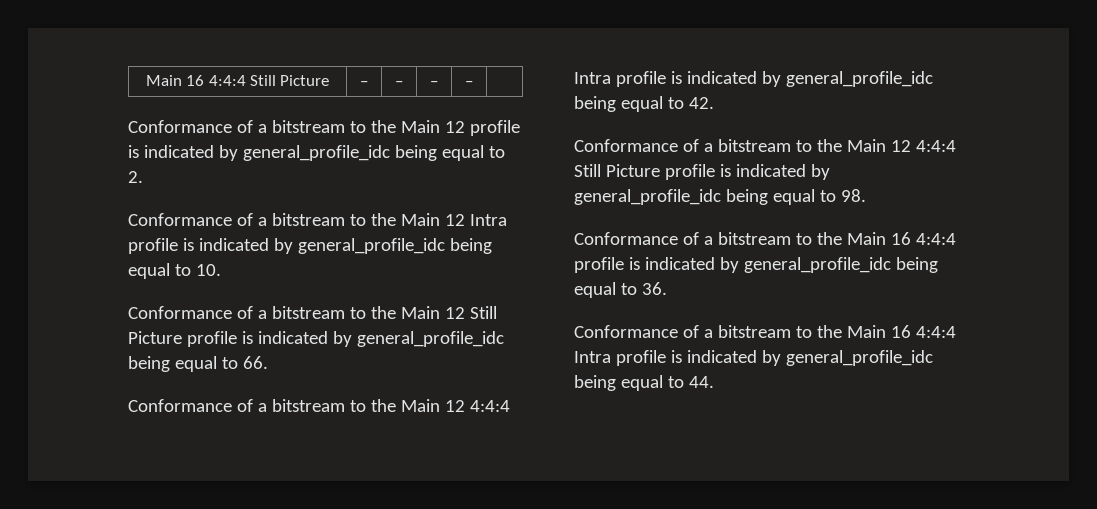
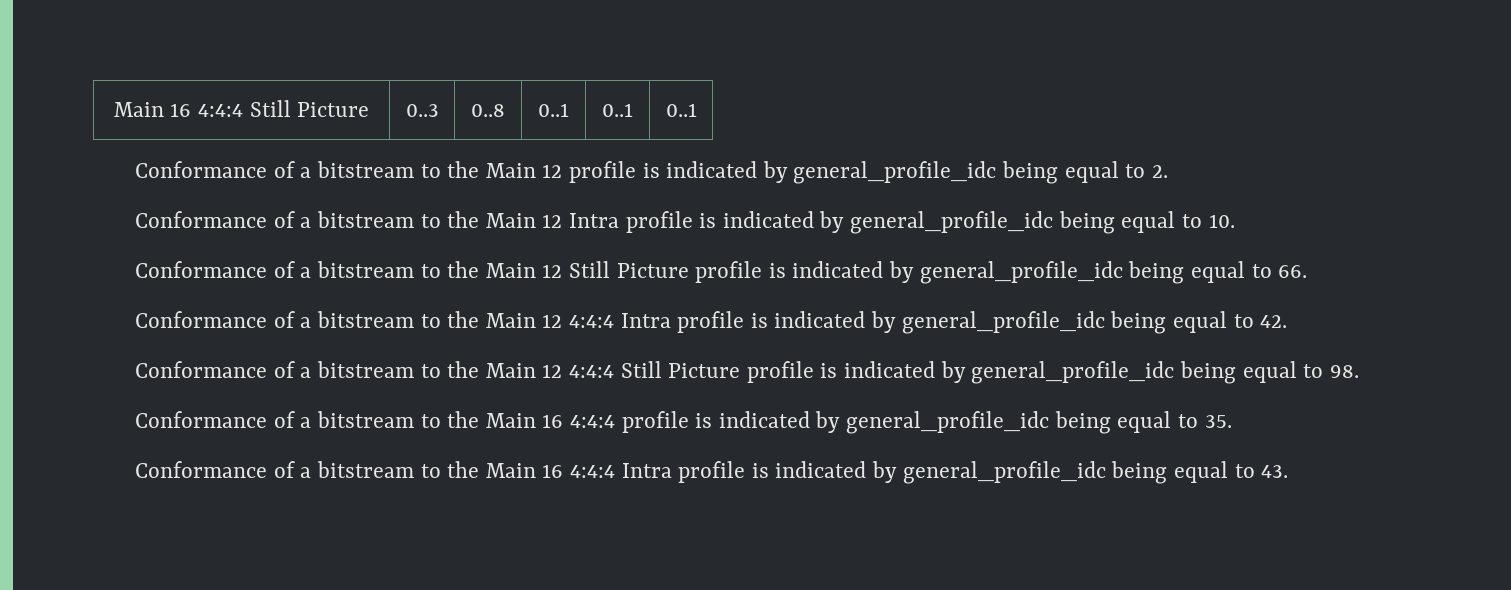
[360,81,368,86] [395,81,403,86] [430,81,438,86] [465,81,473,86] – | – | – | – | -> [405,104,439,117] [471,104,505,117] [538,103,569,117] [602,103,633,117] [665,103,697,117] 0..3 | 0..8 | 0..1 | 0..1 | 0..1
[641,282,667,295] 36. -> [1204,415,1232,428] 35.
[688,376,714,388] 44. -> [1261,465,1289,478] 43.

